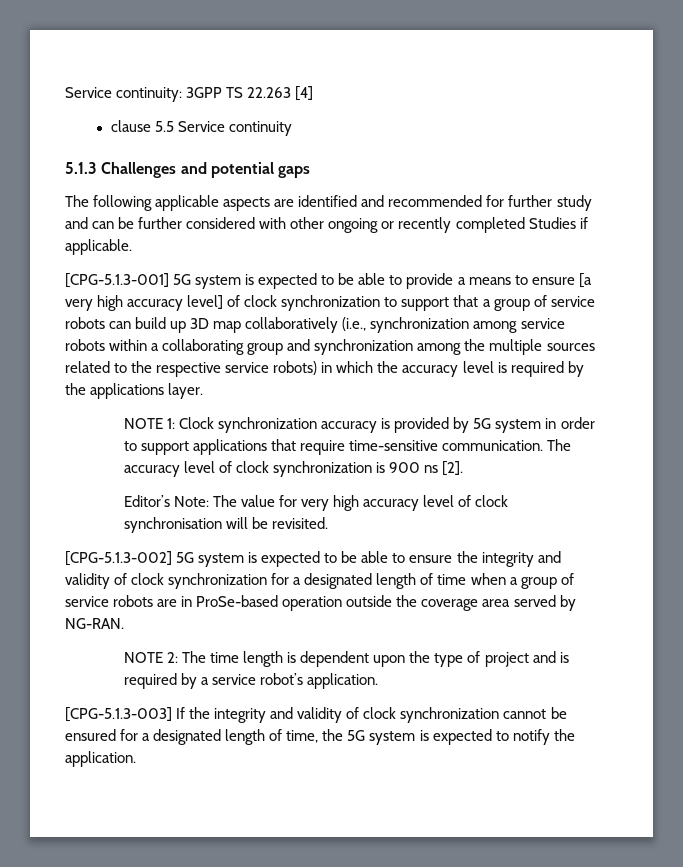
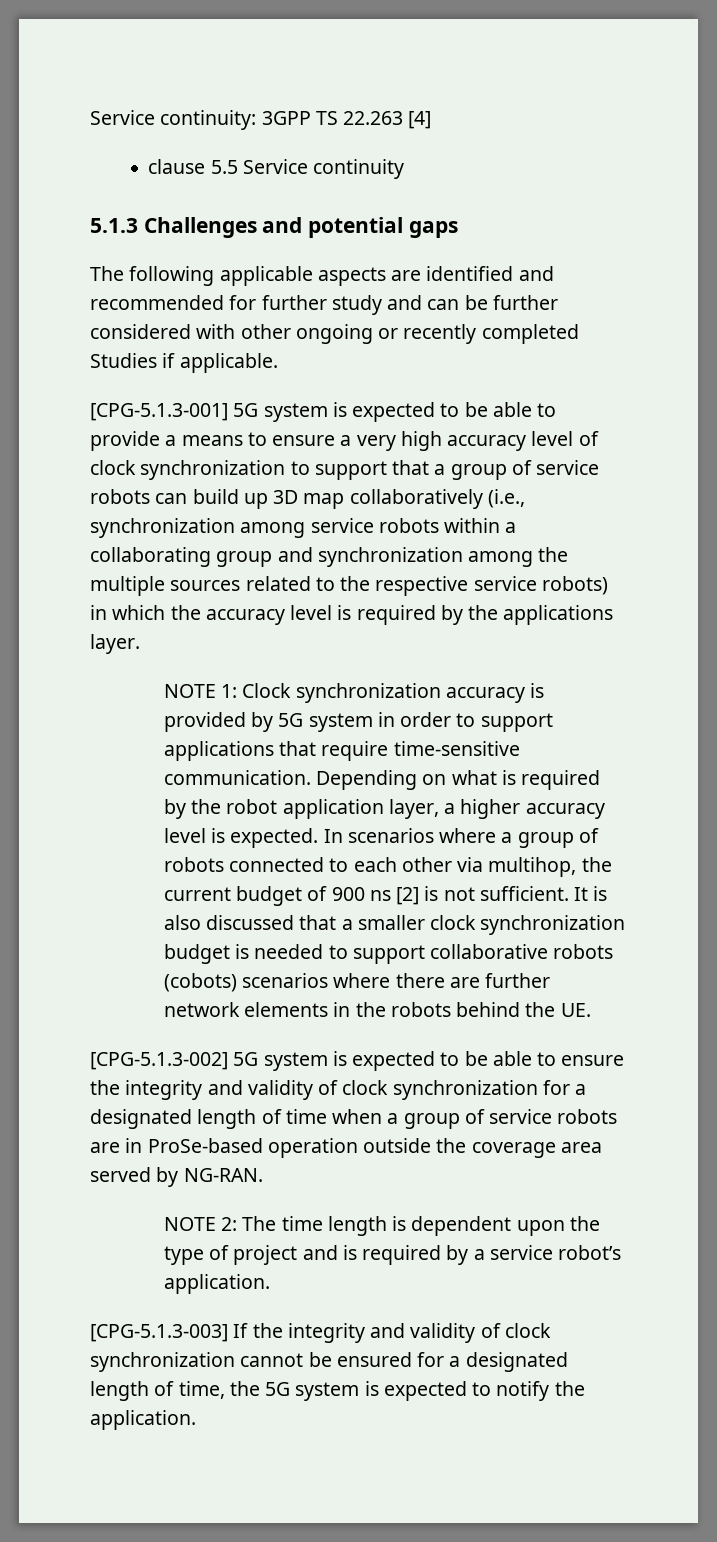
[578,273,592,288] [65,295,224,311] [a very high accuracy level] -> [340,431,574,451] a very high accuracy level
[547,439,572,451] [123,461,464,477] [123,495,509,511] [123,517,329,533] The accuracy level of clock synchronization is 900 ns [2]. // Editor’s Note: The value for very high accuracy level of clock synchronisation will be revisited. -> [316,770,601,790] [163,799,605,819] [163,828,599,848] [163,857,612,877] [163,886,608,906] [163,915,626,935] [163,944,614,964] [163,973,551,992] [163,1002,591,1017] Depending on what is required by the robot application layer, a higher accuracy level is expected. In scenarios where a group of robots connected to each other via multihop, the current budget of 900 ns [2] is not sufficient. It is also discussed that a smaller clock synchronization budget is needed to support collaborative robots (cobots) scenarios where there are further network elements in the robots behind the UE.

